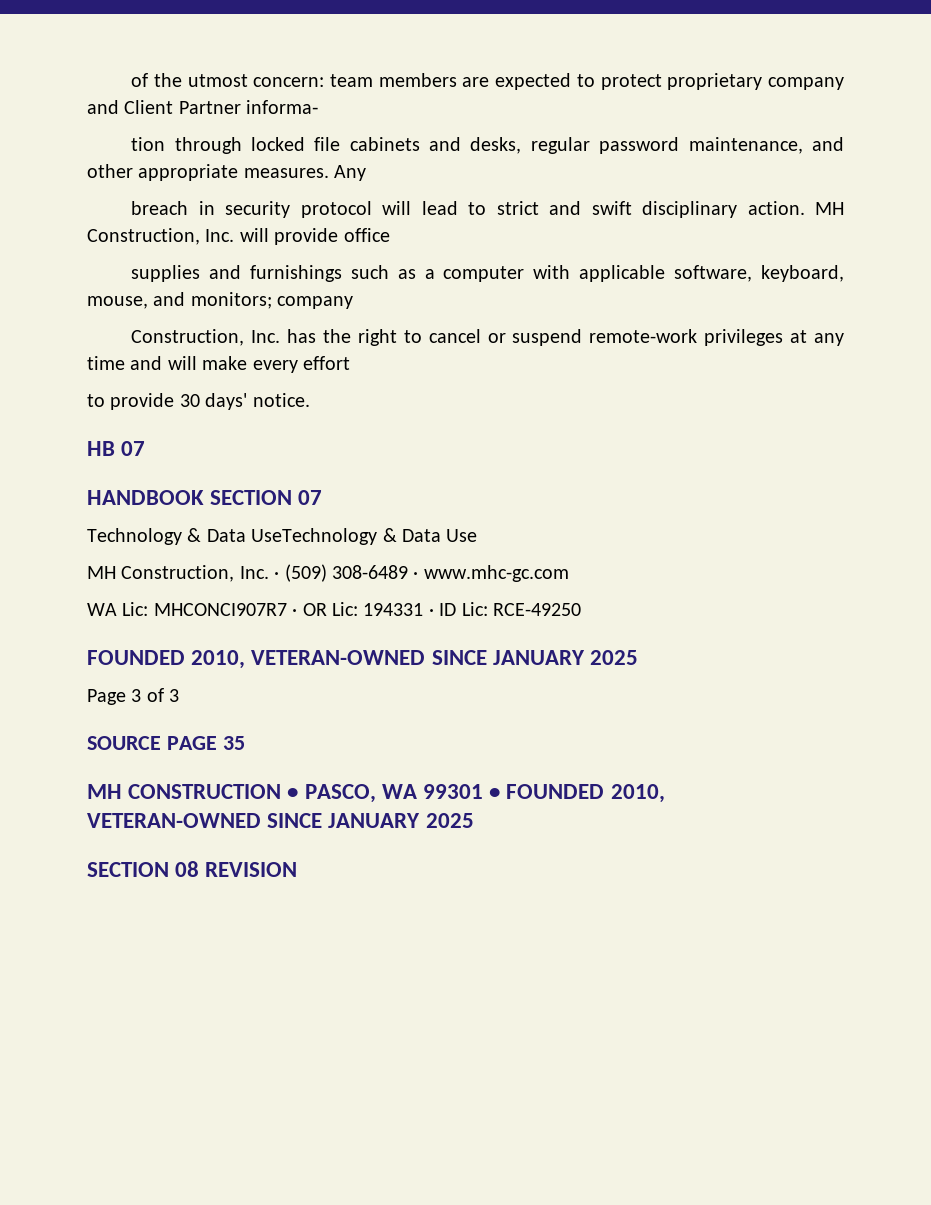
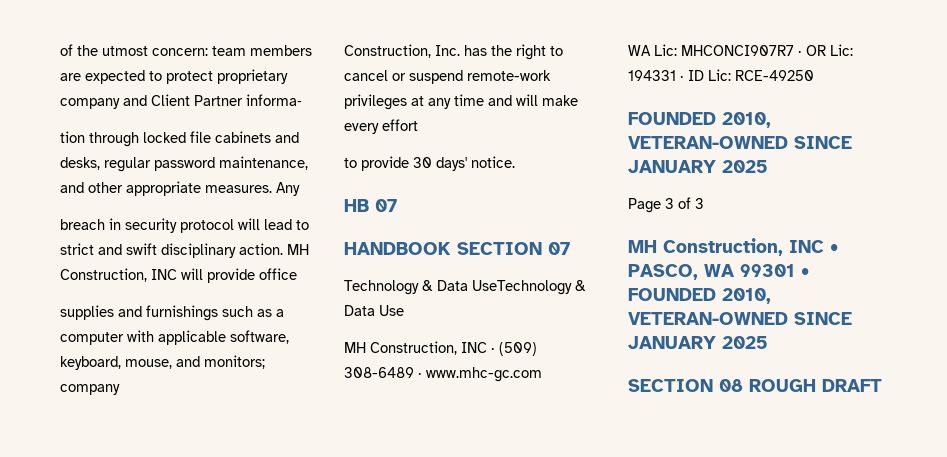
[205,229,235,242] Inc. -> [151,269,177,280] INC
[239,566,269,579] Inc. -> [461,342,487,353] INC
[87,736,245,750] [87,784,282,799] // SOURCE PAGE 35 // MH CONSTRUCTION -> [628,238,824,256] // MH Construction, INC
[205,862,298,877] REVISION -> [749,379,882,392] ROUGH DRAFT

